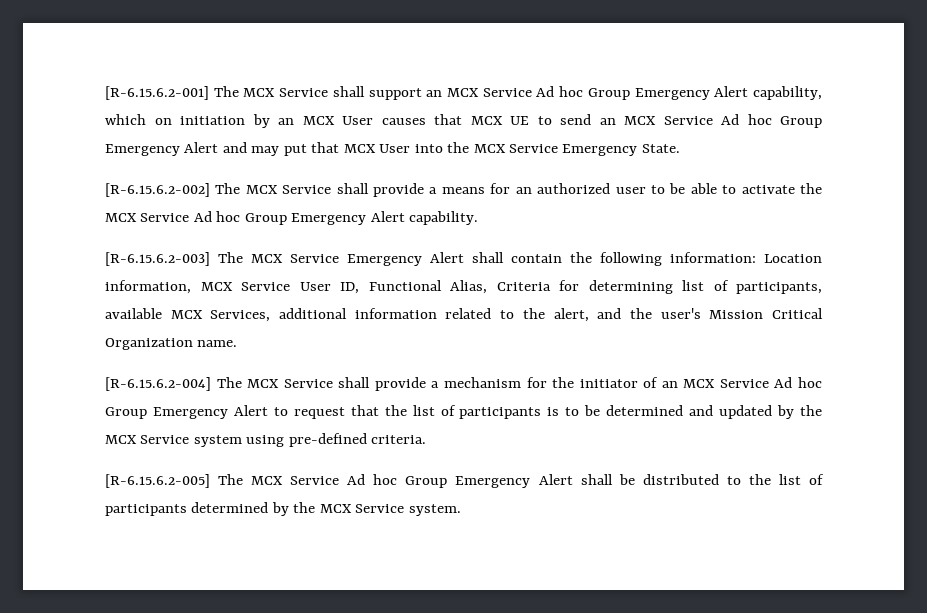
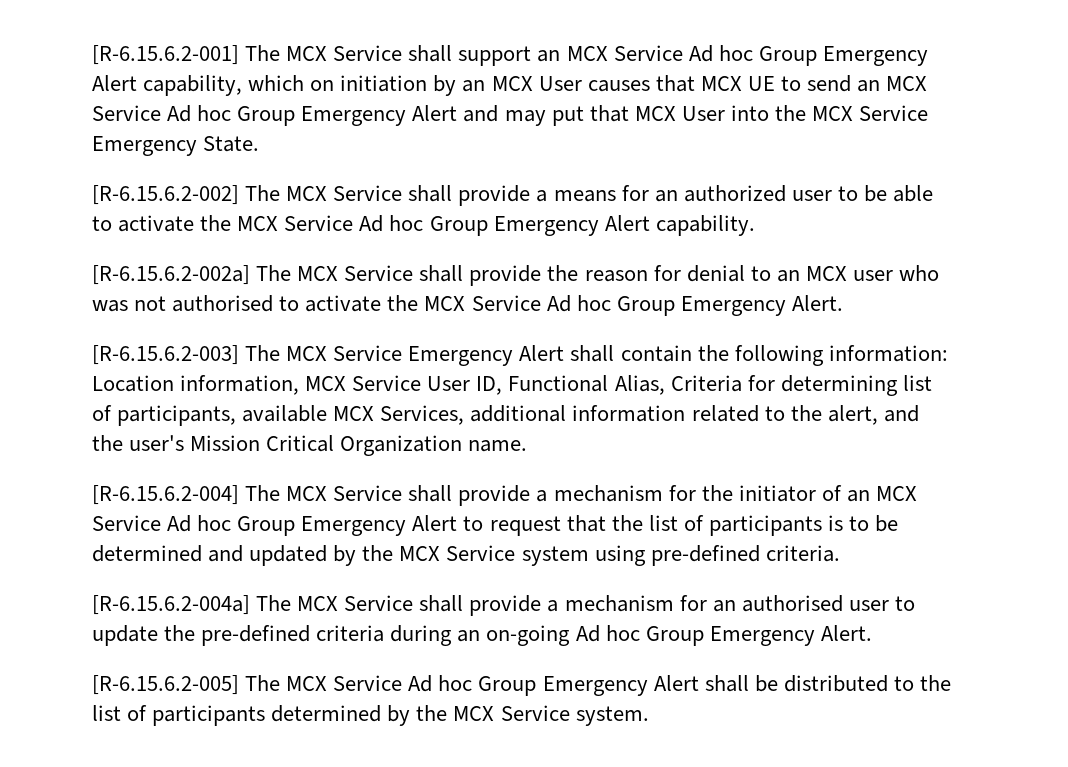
(479, 218) none -> [92,265,940,286] [92,295,843,316] // [R-6.15.6.2-002a] The MCX Service shall provide the reason for denial to an MCX user who was not authorised to activate the MCX Service Ad hoc Group Emergency Alert.
(427, 439) none -> [92,595,915,616] [92,625,872,646] // [R-6.15.6.2-004a] The MCX Service shall provide a mechanism for an authorised user to update the pre-defined criteria during an on-going Ad hoc Group Emergency Alert.

